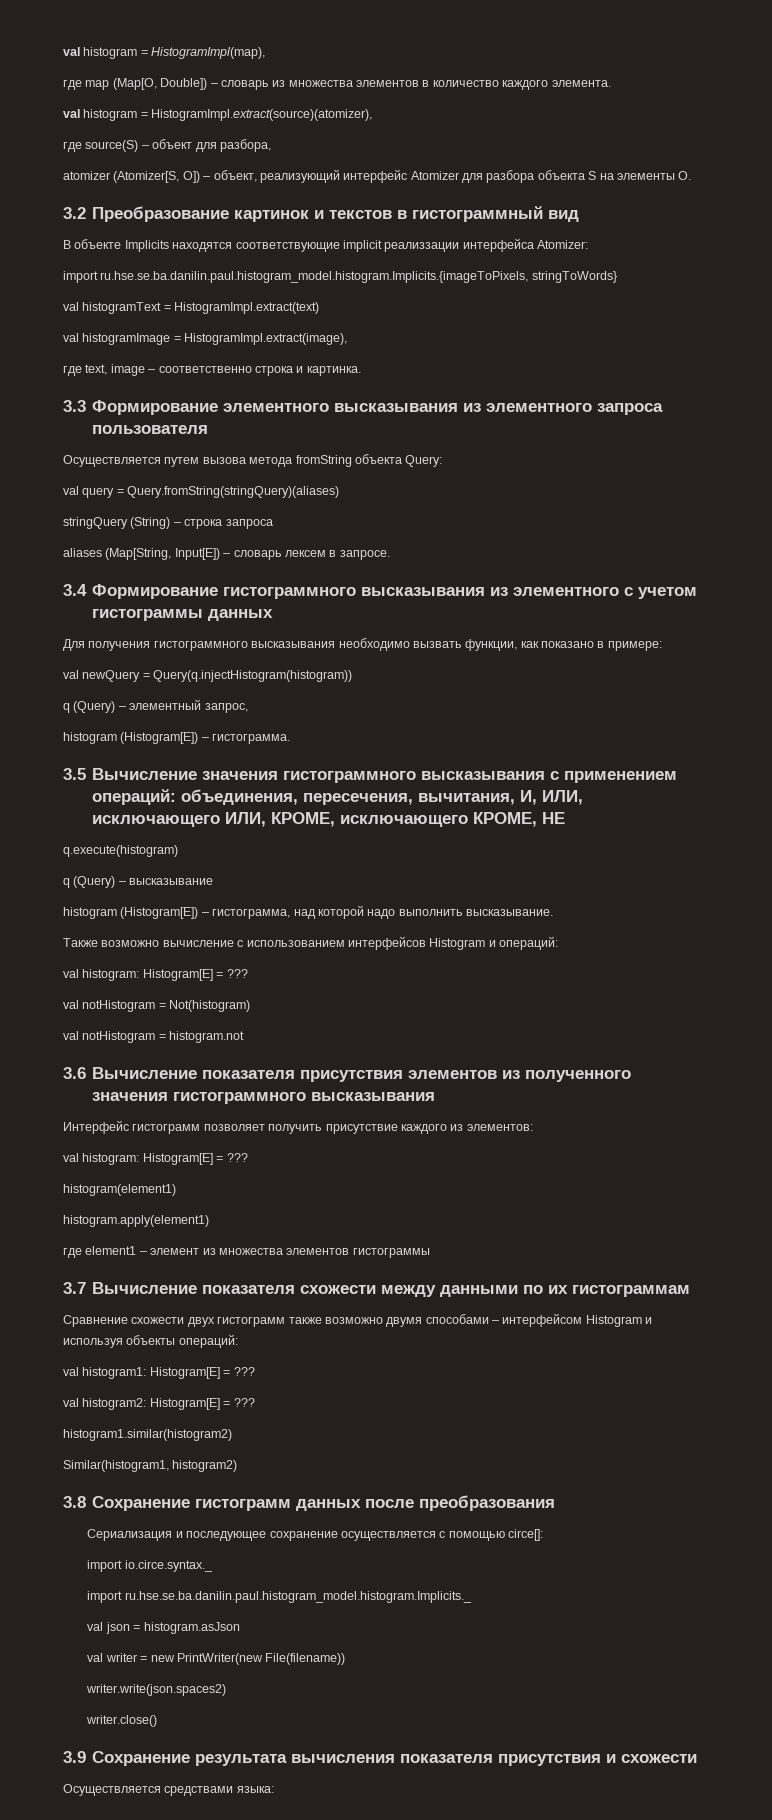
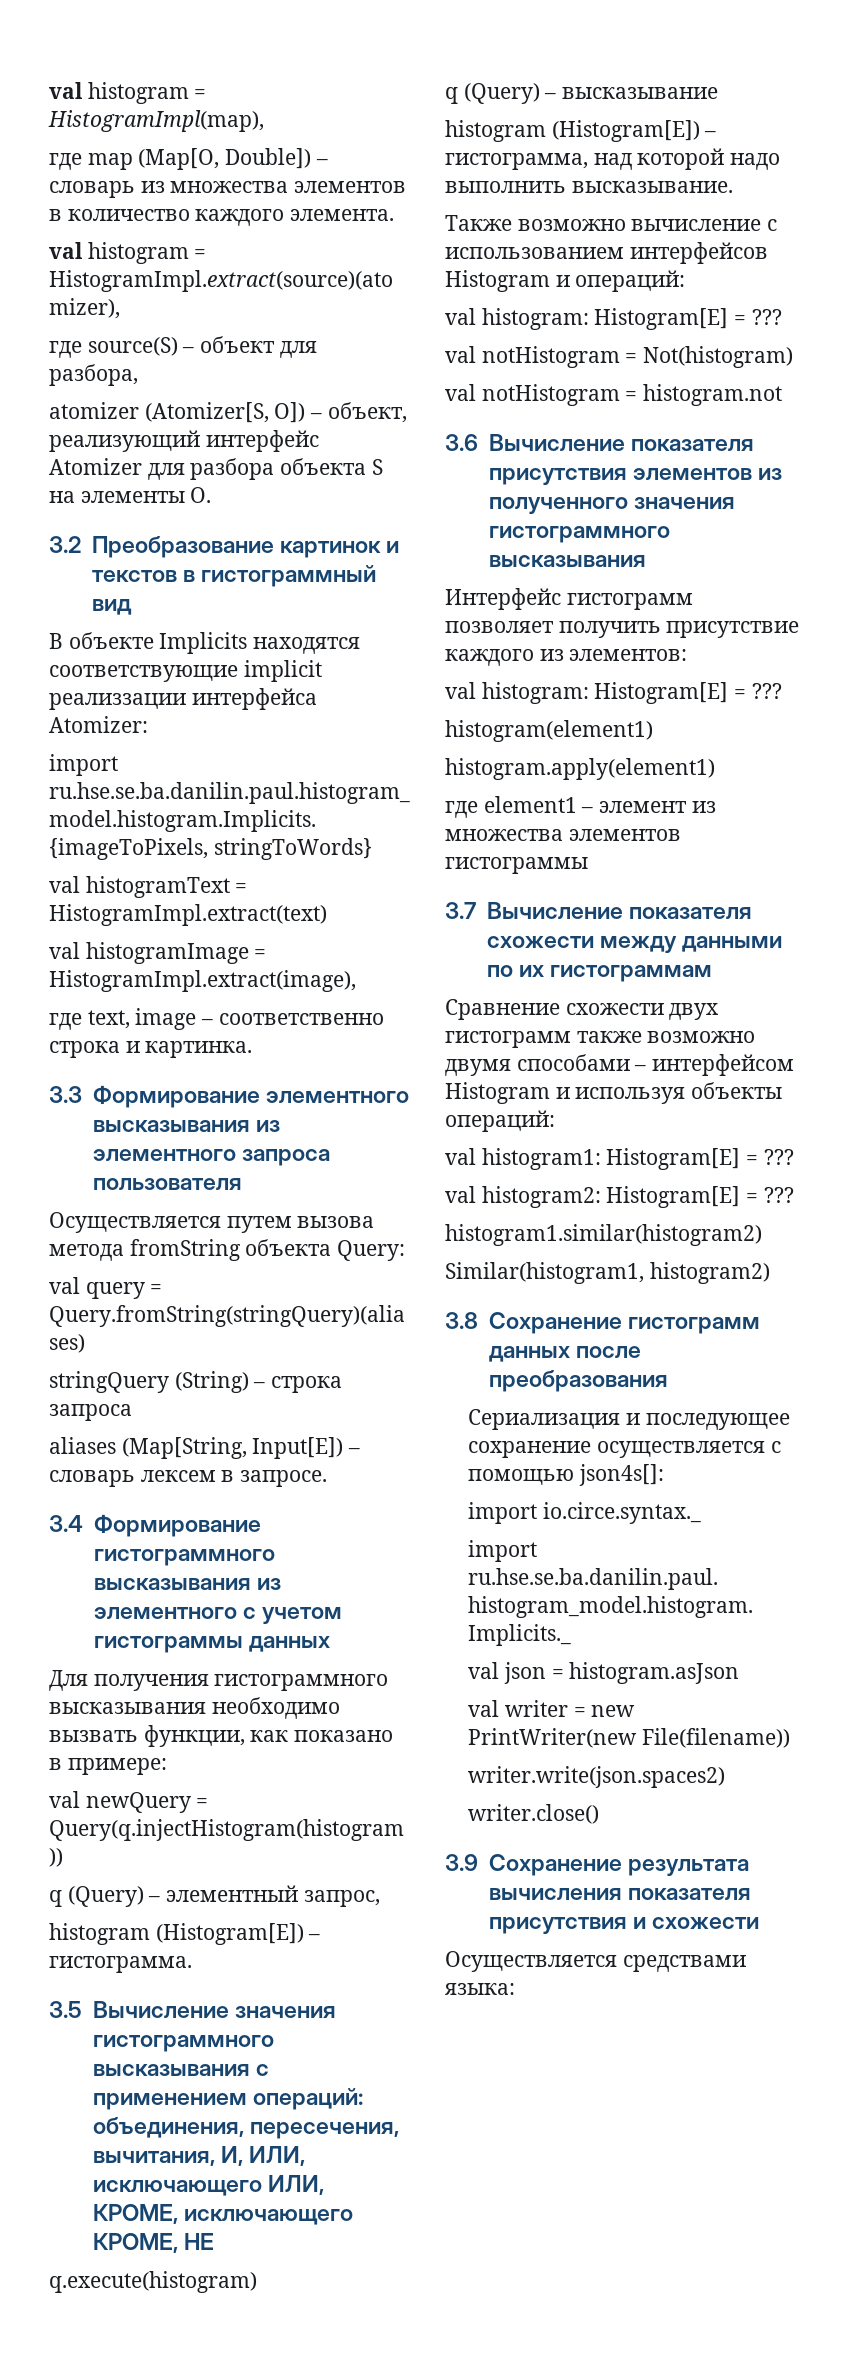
[508,1529,544,1541] circe[]: -> [578,1464,664,1486] json4s[]:

